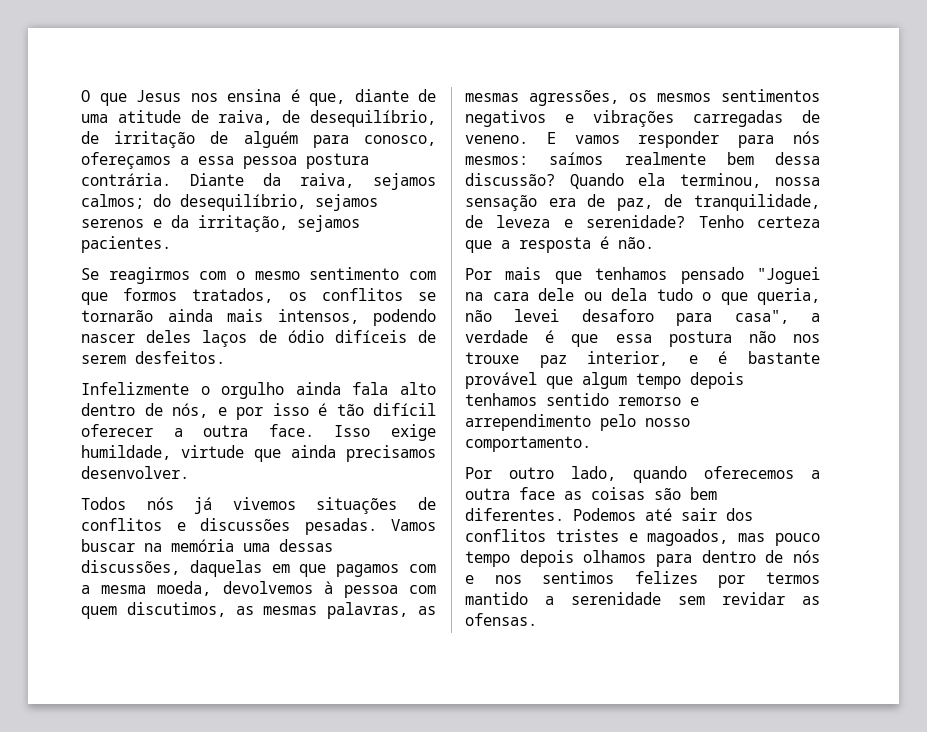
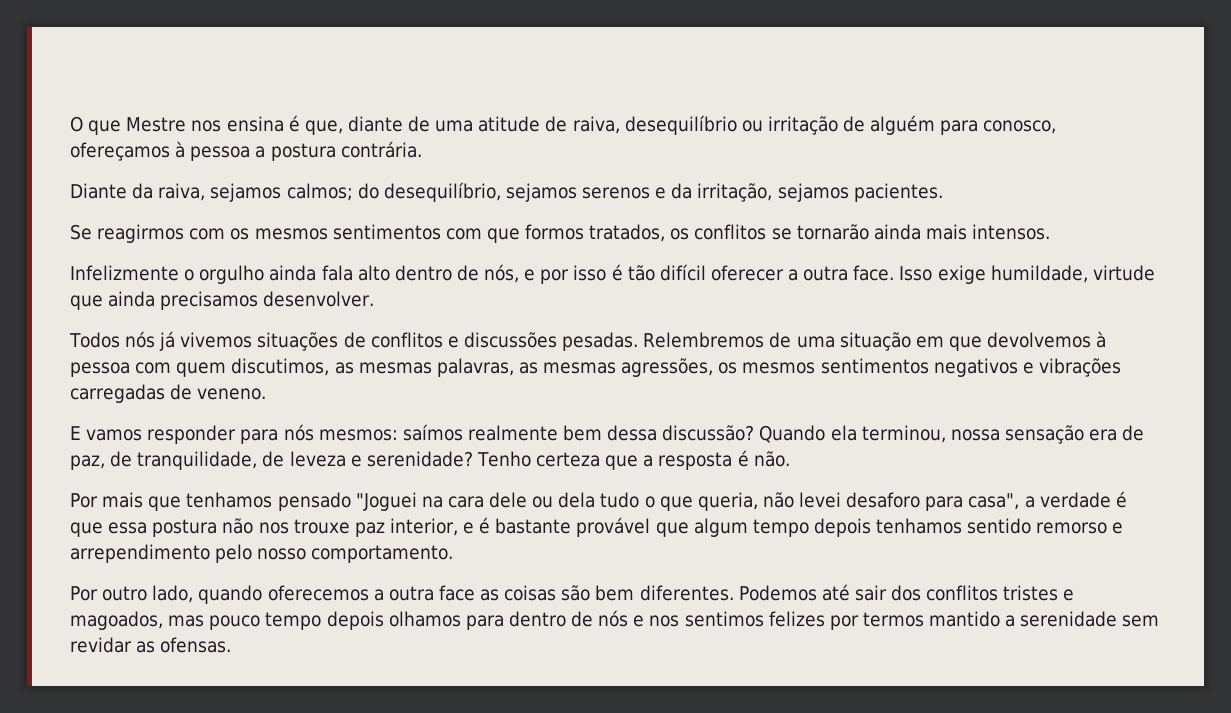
[136,90,181,102] Jesus -> [126,117,187,132] Mestre
[282,110,436,127] [81,131,99,144] de desequilíbrio, de -> [624,115,763,135] desequilíbrio ou
[180,156,297,169] a essa pessoa -> [175,141,266,161] à pessoa a
(171, 179) none -> (422, 149) //
[235,267,400,280] o mesmo sentimento -> [230,224,441,240] os mesmos sentimentos
[277,309,436,326] [81,330,436,347] [81,351,225,364] intensos, podendo nascer deles laços de ódio difíceis de serem desfeitos. -> [972,224,1051,240] intensos.
[391,519,436,531] [81,539,333,552] [81,560,437,577] [81,581,212,596] Vamos buscar na memória uma dessas discussões, daquelas em que pagamos com a mesma moeda, -> [643,332,982,351] Relembremos de uma situação em que
(528, 139) none -> (267, 394) //

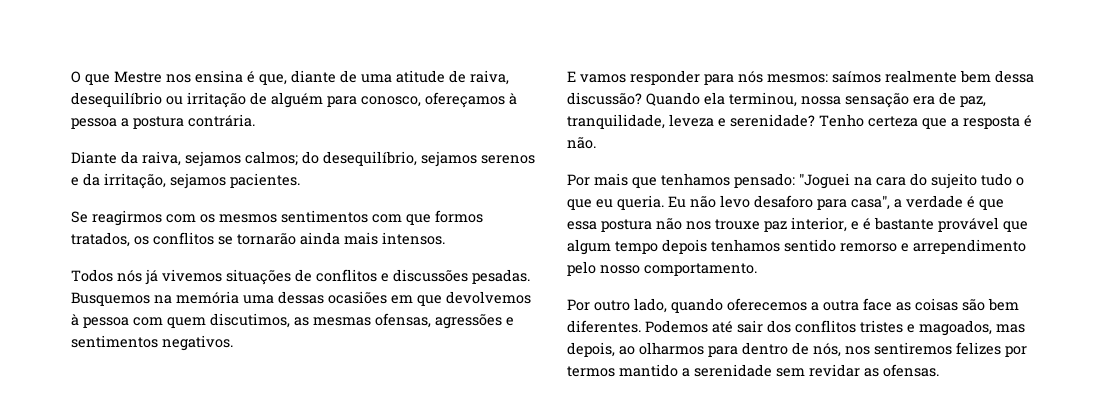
[70,264,1155,284] [70,291,375,310] // Infelizmente o orgulho ainda fala alto dentro de nós, e por isso é tão difícil oferecer a outra face. Isso exige humildade, virtude que ainda precisamos desenvolver. -> (445, 238) none
[643,332,911,351] Relembremos de uma situação -> [71,291,387,306] Busquemos na memória uma dessas ocasiões
[436,358,1121,377] [70,384,267,403] palavras, as mesmas agressões, os mesmos sentimentos negativos e vibrações carregadas de veneno. -> [375,313,514,329] [71,335,233,351] ofensas, agressões e sentimentos negativos.
[110,451,285,470] de tranquilidade, de -> [567,114,665,129] tranquilidade,
[277,492,351,511] pensado -> [734,173,795,188] pensado:
[489,492,842,511] dele ou dela tudo o que queria, não levei -> [910,173,1024,189] [567,195,750,210] do sujeito tudo o que eu queria. Eu não levo
[209,610,764,630] pouco tempo depois olhamos para dentro de nós e nos sentimos -> [567,342,952,357] depois, ao olharmos para dentro de nós, nos sentiremos

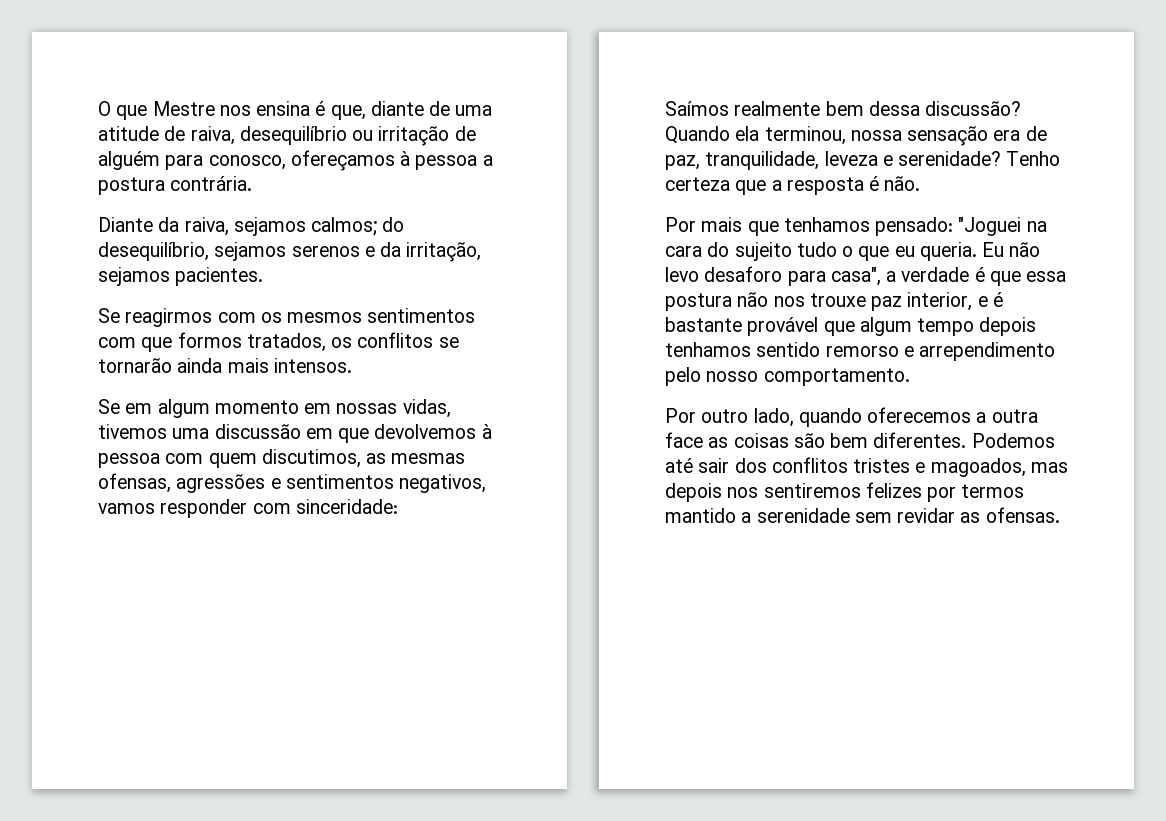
[71,269,530,285] [71,291,387,306] Todos nós já vivemos situações de conflitos e discussões pesadas. Busquemos na memória uma dessas ocasiões -> [98,399,451,418] [98,424,301,439] Se em algum momento em nossas vidas, tivemos uma discussão
[162,335,233,351] [567,70,881,85] negativos. // E vamos responder para nós mesmos: saímos -> [399,474,487,493] [98,499,398,518] [665,101,729,116] negativos, vamos responder com sinceridade: // Saímos
[567,342,841,357] depois, ao olharmos para dentro de nós, -> [665,483,722,502] depois

